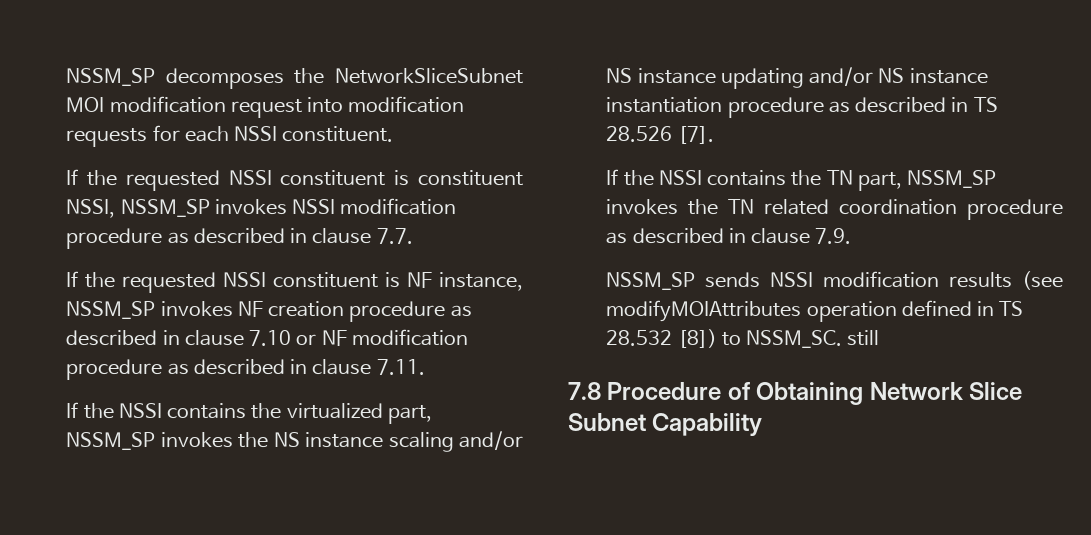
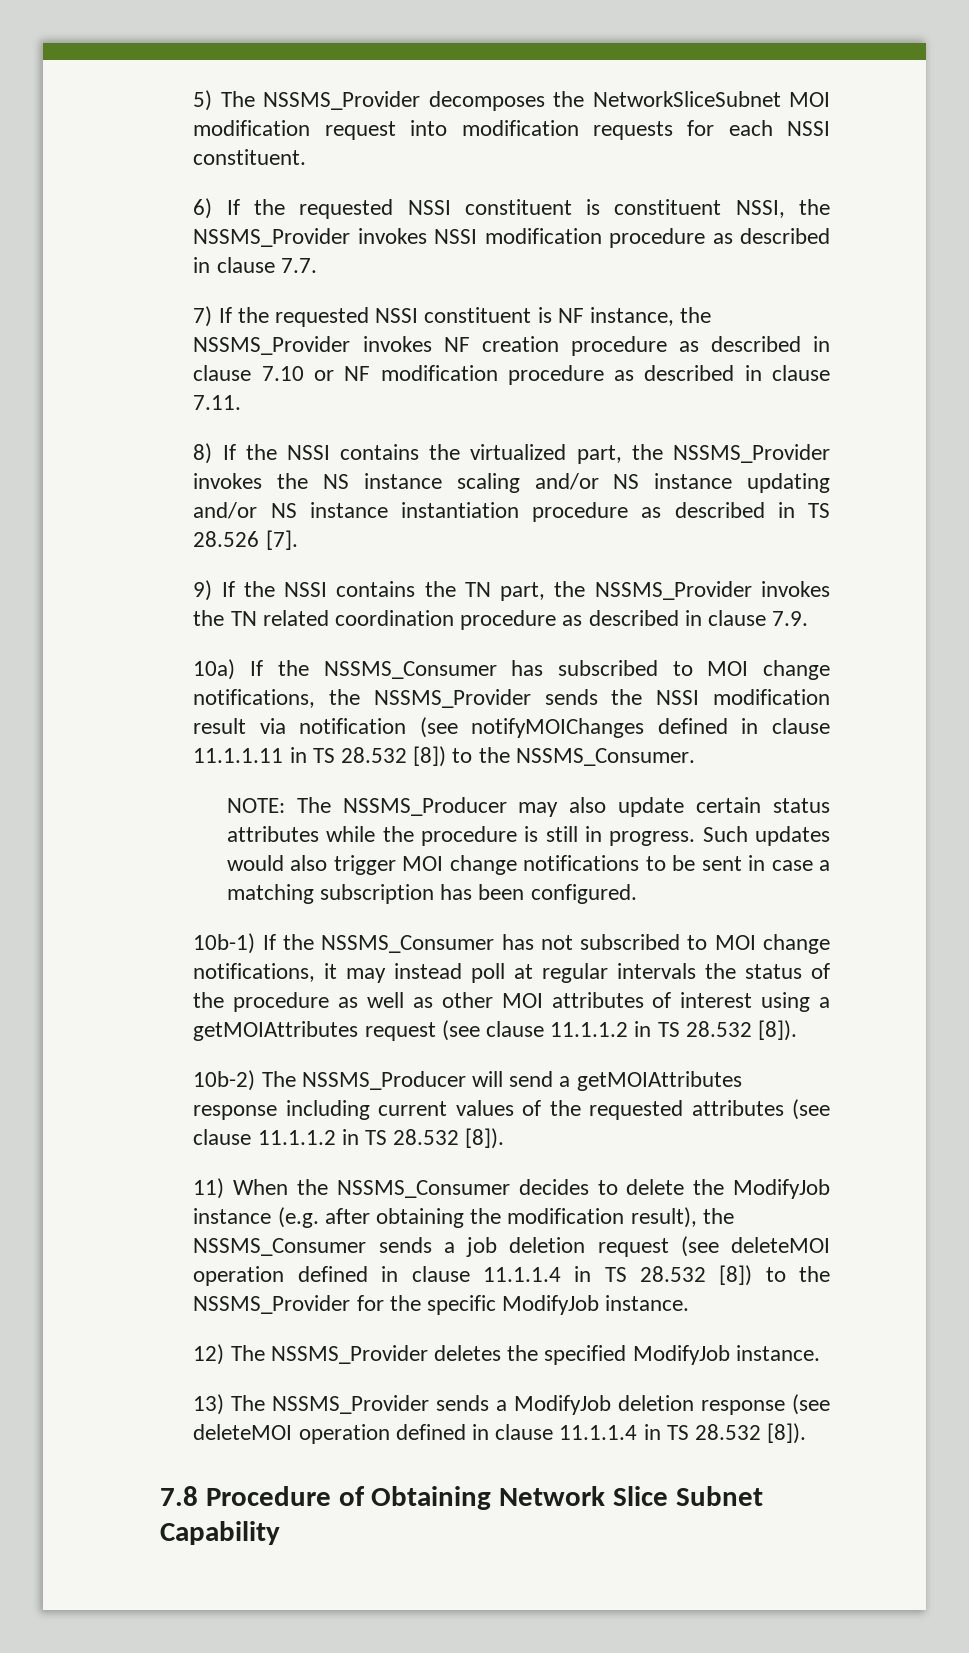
[66,68,156,86] NSSM_SP -> [193,90,421,111] 5) The NSSMS_Provider
(394, 134) none -> [193,198,213,219] 6)
[120,199,210,217] NSSM_SP -> [799,199,830,215] [193,228,351,247] the NSSMS_Provider
(413, 236) none -> [193,306,213,327] 7)
[66,301,156,319] NSSM_SP -> [680,307,712,323] [193,336,351,355] the NSSMS_Provider
(425, 367) none -> [193,443,213,464] 8)
[66,432,156,450] NSSM_SP -> [631,444,830,463] the NSSMS_Provider
(714, 135) none -> [193,580,213,601] 9)
[907,170,997,188] NSSM_SP -> [554,581,752,600] the NSSMS_Provider
[606,271,1063,290] [606,300,1024,322] [606,329,880,348] NSSM_SP sends NSSI modification results (see modifyMOIAttributes operation defined in TS 28.532 [8]) to NSSM_SC. still -> [193,659,830,680] [193,689,830,708] [193,717,830,738] [193,746,695,767] [226,797,830,817] [226,826,830,846] [226,855,831,875] [226,884,637,904] [193,933,830,954] [193,963,830,983] [193,992,830,1012] [193,1020,798,1041] [193,1070,742,1091] [193,1099,830,1120] [193,1128,505,1149] [193,1178,830,1199] [193,1207,734,1228] [193,1236,830,1257] [193,1265,831,1286] [193,1295,690,1315] [193,1344,820,1365] [193,1394,830,1415] [193,1423,807,1444] 10a) If the NSSMS_Consumer has subscribed to MOI change notifications, the NSSMS_Provider sends the NSSI modification result via notification (see notifyMOIChanges defined in clause 11.1.1.11 in TS 28.532 [8]) to the NSSMS_Consumer. // NOTE: The NSSMS_Producer may also update certain status attributes while the procedure is still in progress. Such updates would also trigger MOI change notifications to be sent in case a matching subscription has been configured. // 10b-1) If the NSSMS_Consumer has not subscribed to MOI change notifications, it may instead poll at regular intervals the status of the procedure as well as other MOI attributes of interest using a getMOIAttributes request (see clause 11.1.1.2 in TS 28.532 [8]). // 10b-2) The NSSMS_Producer will send a getMOIAttributes response including current values of the requested attributes (see clause 11.1.1.2 in TS 28.532 [8]). // 11) When the NSSMS_Consumer decides to delete the ModifyJob instance (e.g. after obtaining the modification result), the NSSMS_Consumer sends a job deletion request (see deleteMOI operation defined in clause 11.1.1.4 in TS 28.532 [8]) to the NSSMS_Provider for the specific ModifyJob instance. // 12) The NSSMS_Provider deletes the specified ModifyJob instance. // 13) The NSSMS_Provider sends a ModifyJob deletion response (see deleteMOI operation defined in clause 11.1.1.4 in TS 28.532 [8]).

